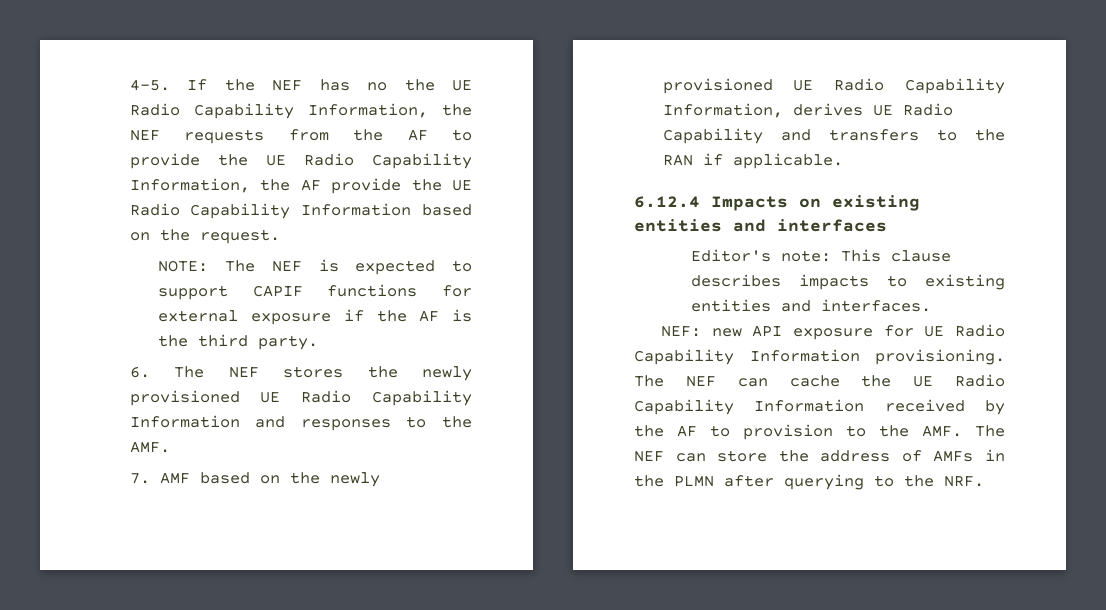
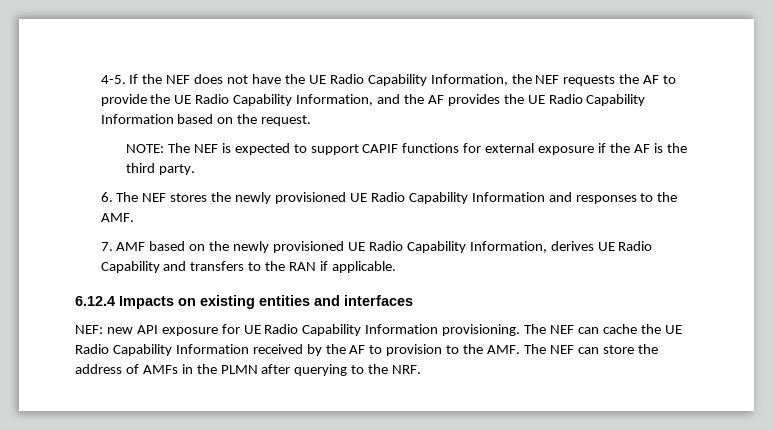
[319,79,388,91] has no -> [194,74,282,84] does not have
[288,129,329,141] from -> (616, 80) none
[260,178,402,194] the AF provide -> [377,94,500,106] and the AF provides
[691,249,952,262] [691,274,1005,290] [691,299,932,312] // Editor's note: This clause describes impacts to existing entities and interfaces. -> (413, 300) none

